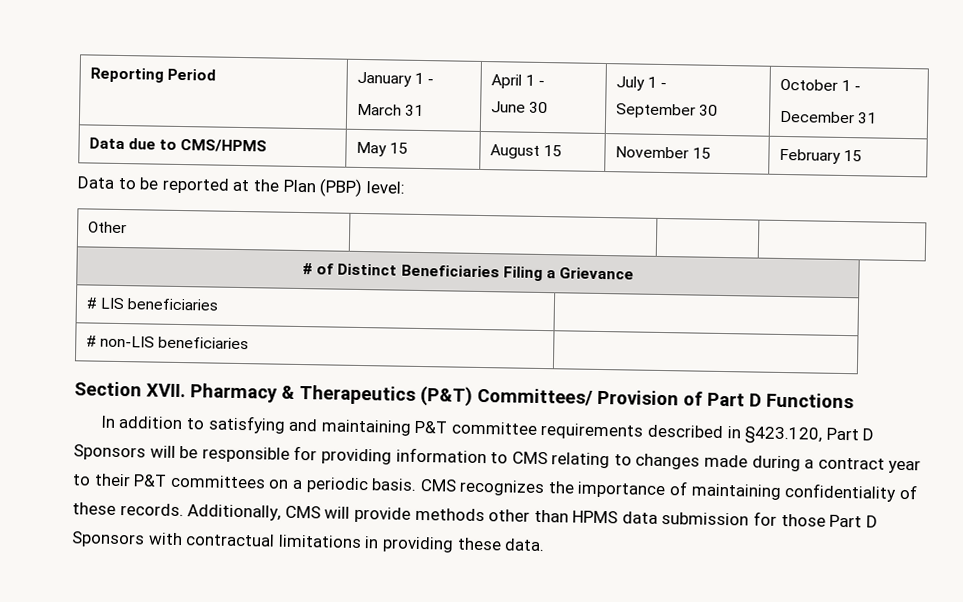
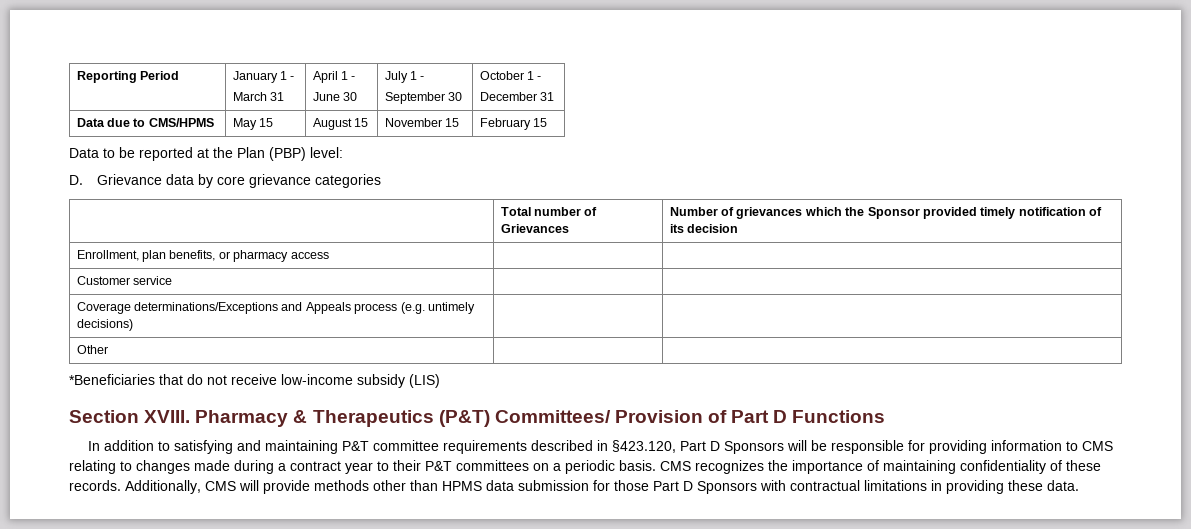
[87,221,127,234] [301,263,635,282] [85,297,219,311] [85,335,250,350] // Other | | | // # of Distinct Beneficiaries Filing a Grievance // # LIS beneficiaries | // # non-LIS beneficiaries | -> [69,174,381,188] [500,207,598,216] [500,224,569,233] [669,207,1102,219] [669,224,738,233] [76,250,329,262] [76,276,172,285] [76,302,475,314] [76,319,133,331] [76,345,108,354] [69,374,440,388] // D. Grievance data by core grievance categories // | Total number of Grievances | Number of grievances which the Sponsor provided timely notification of its decision // Enrollment, plan benefits, or pharmacy access | | // Customer service | | // Coverage determinations/Exceptions and Appeals process (e.g. untimely decisions) | | // Other | | // *Beneficiaries that do not receive low-income subsidy (LIS)
[146,383,186,398] XVII. -> [144,410,191,423] XVIII.

